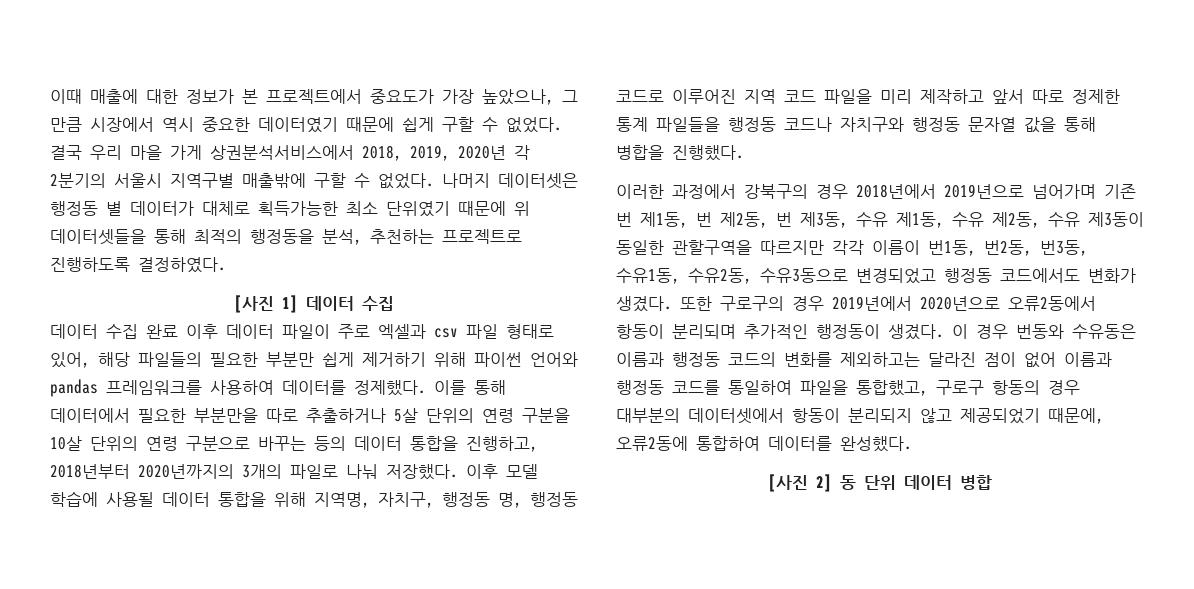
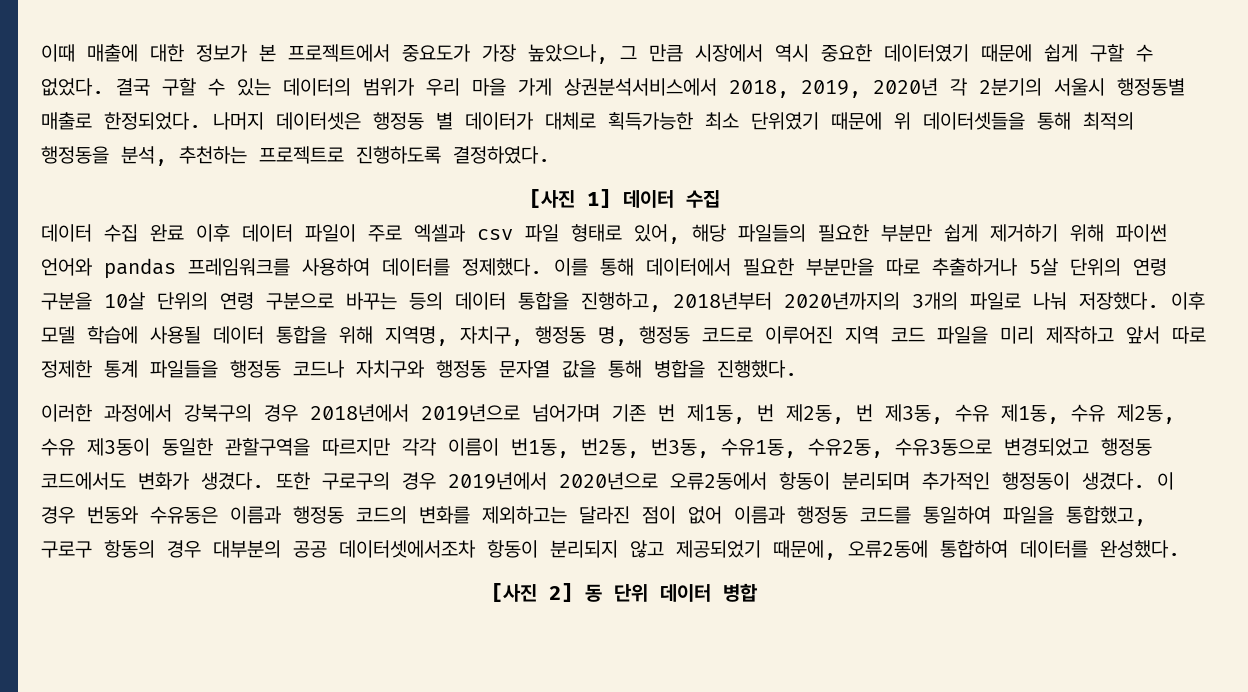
(82, 152) none -> [162,78,414,96] 구할 수 있는 데이터의 범위가
[170,173,434,189] 지역구별 매출밖에 구할 수 없었다. -> [1117,78,1185,96] [41,112,201,130] 행정동별 매출로 한정되었다.
[688,408,784,424] 데이터셋에서 -> [293,540,476,558] 공공 데이터셋에서조차

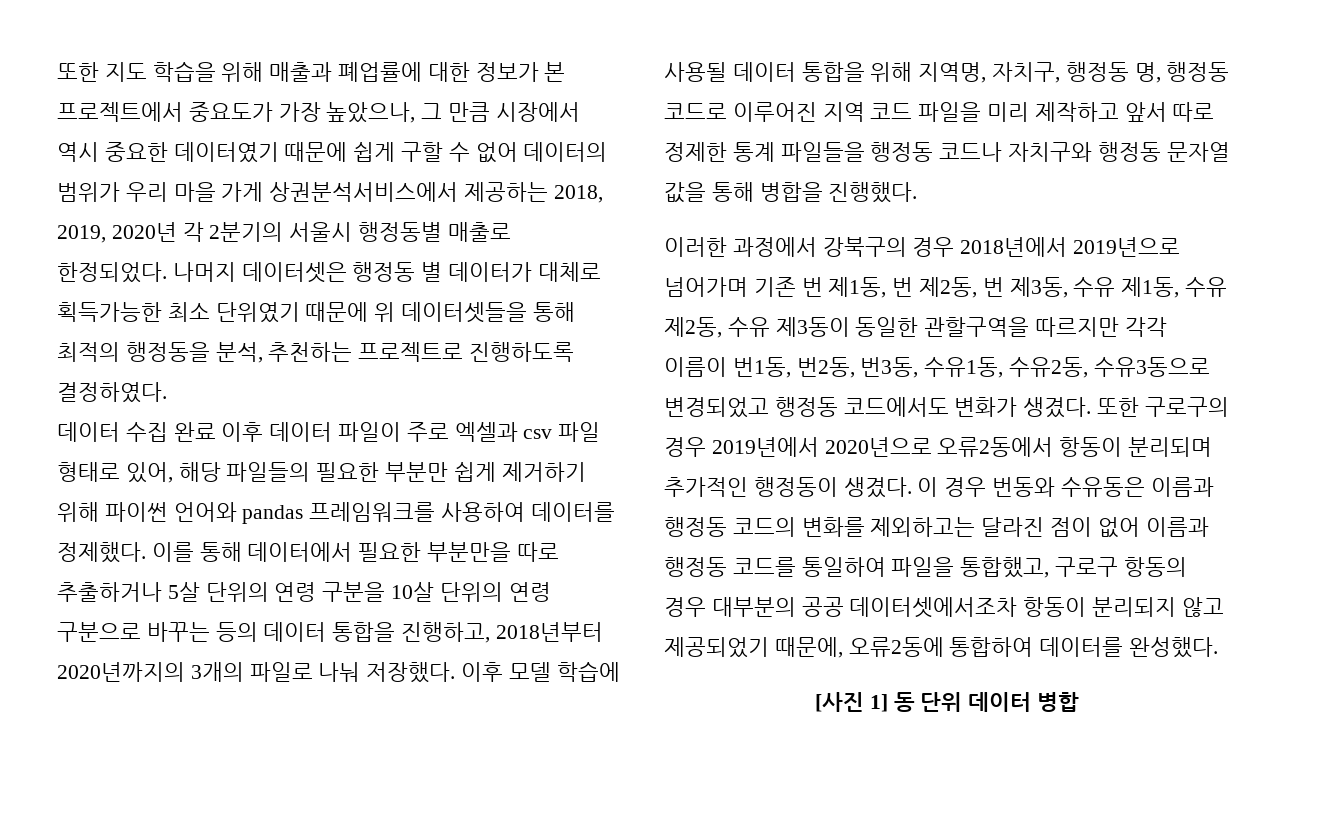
[41,44,138,62] 이때 매출에 -> [57,61,423,82] 또한 지도 학습을 위해 매출과 폐업률에
[41,78,271,96] 없었다. 결국 구할 수 있는 -> [475,142,518,163] 없어
(717, 87) none -> [464,182,549,202] 제공하는
[528,189,720,208] // [사진 1] 데이터 수집 -> (167, 392) none
[549,583,573,602] 2] -> [869,694,888,712] 1]

